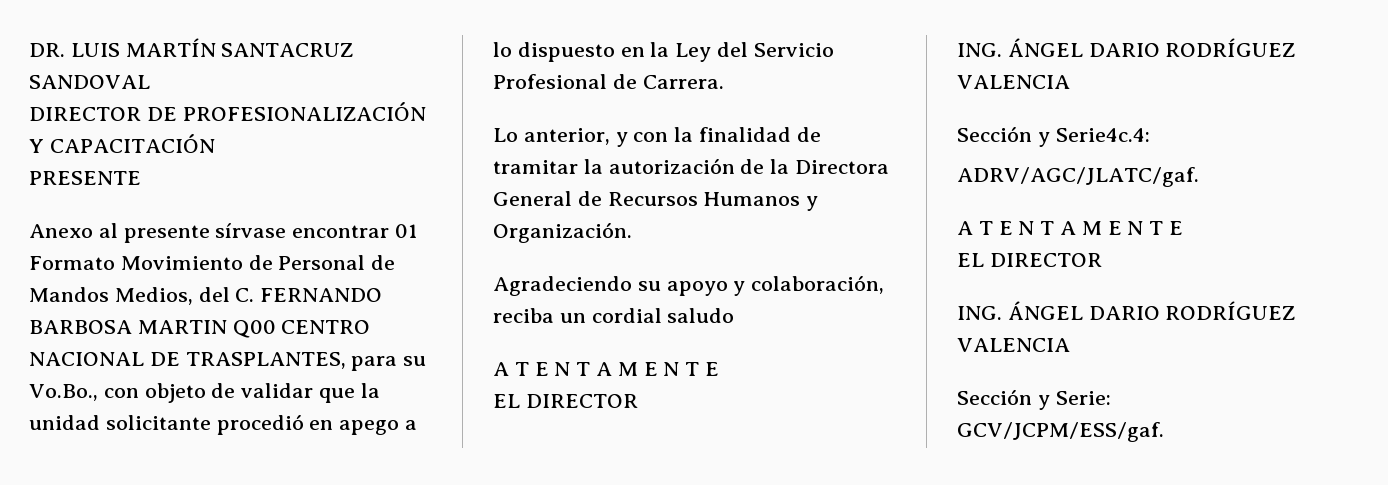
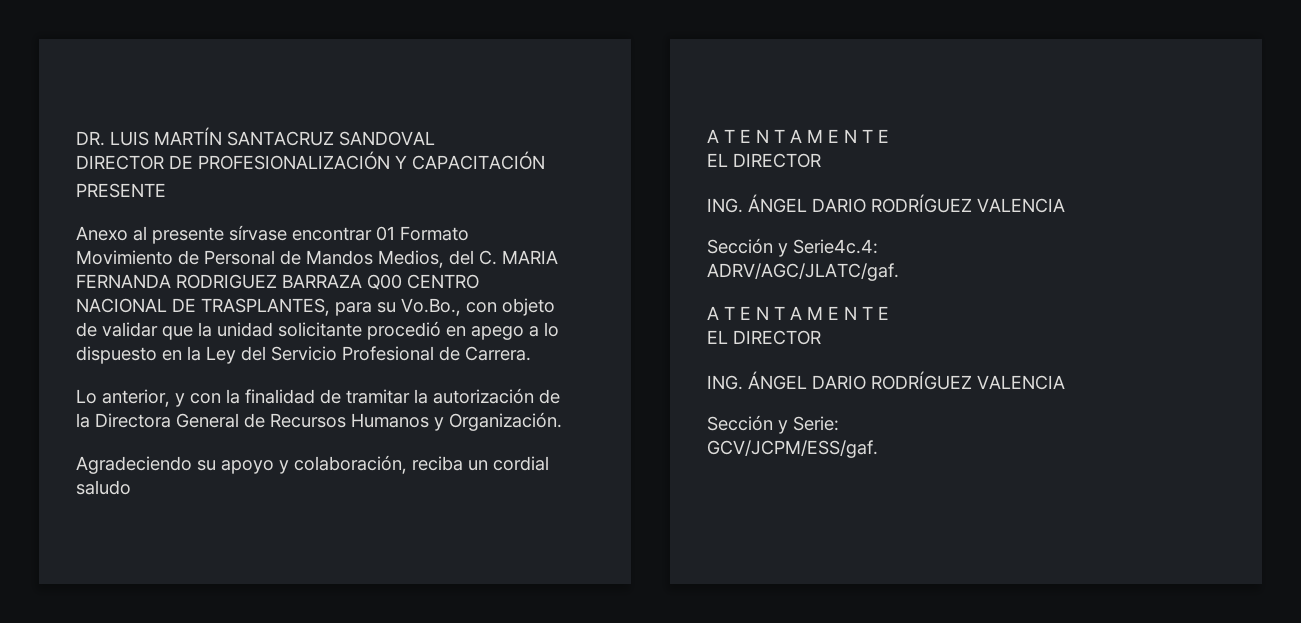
[260,288,383,302] [29,320,227,334] FERNANDO BARBOSA MARTIN -> [502,250,558,264] [76,274,362,289] MARIA FERNANDA RODRIGUEZ BARRAZA

